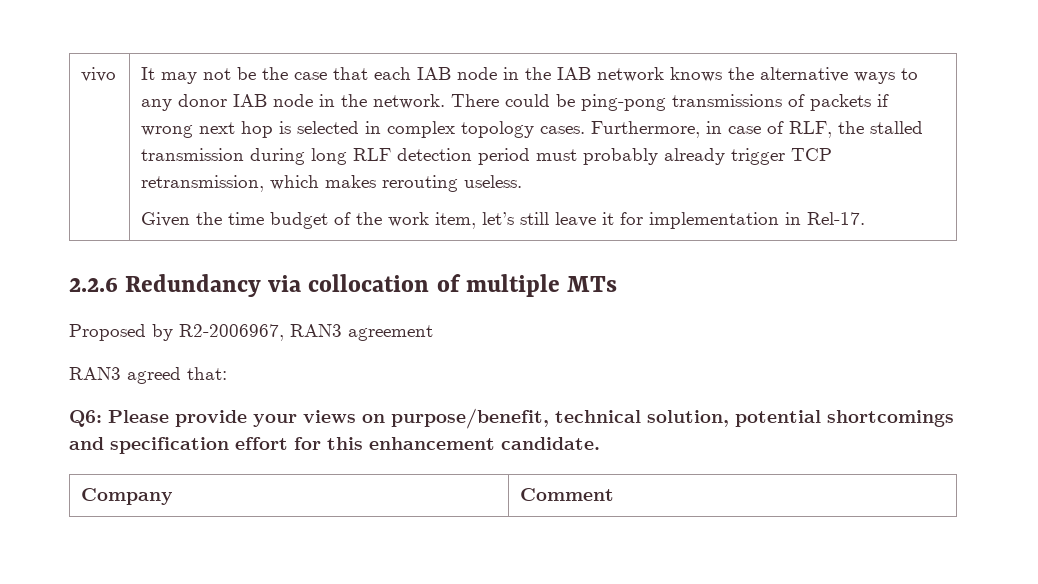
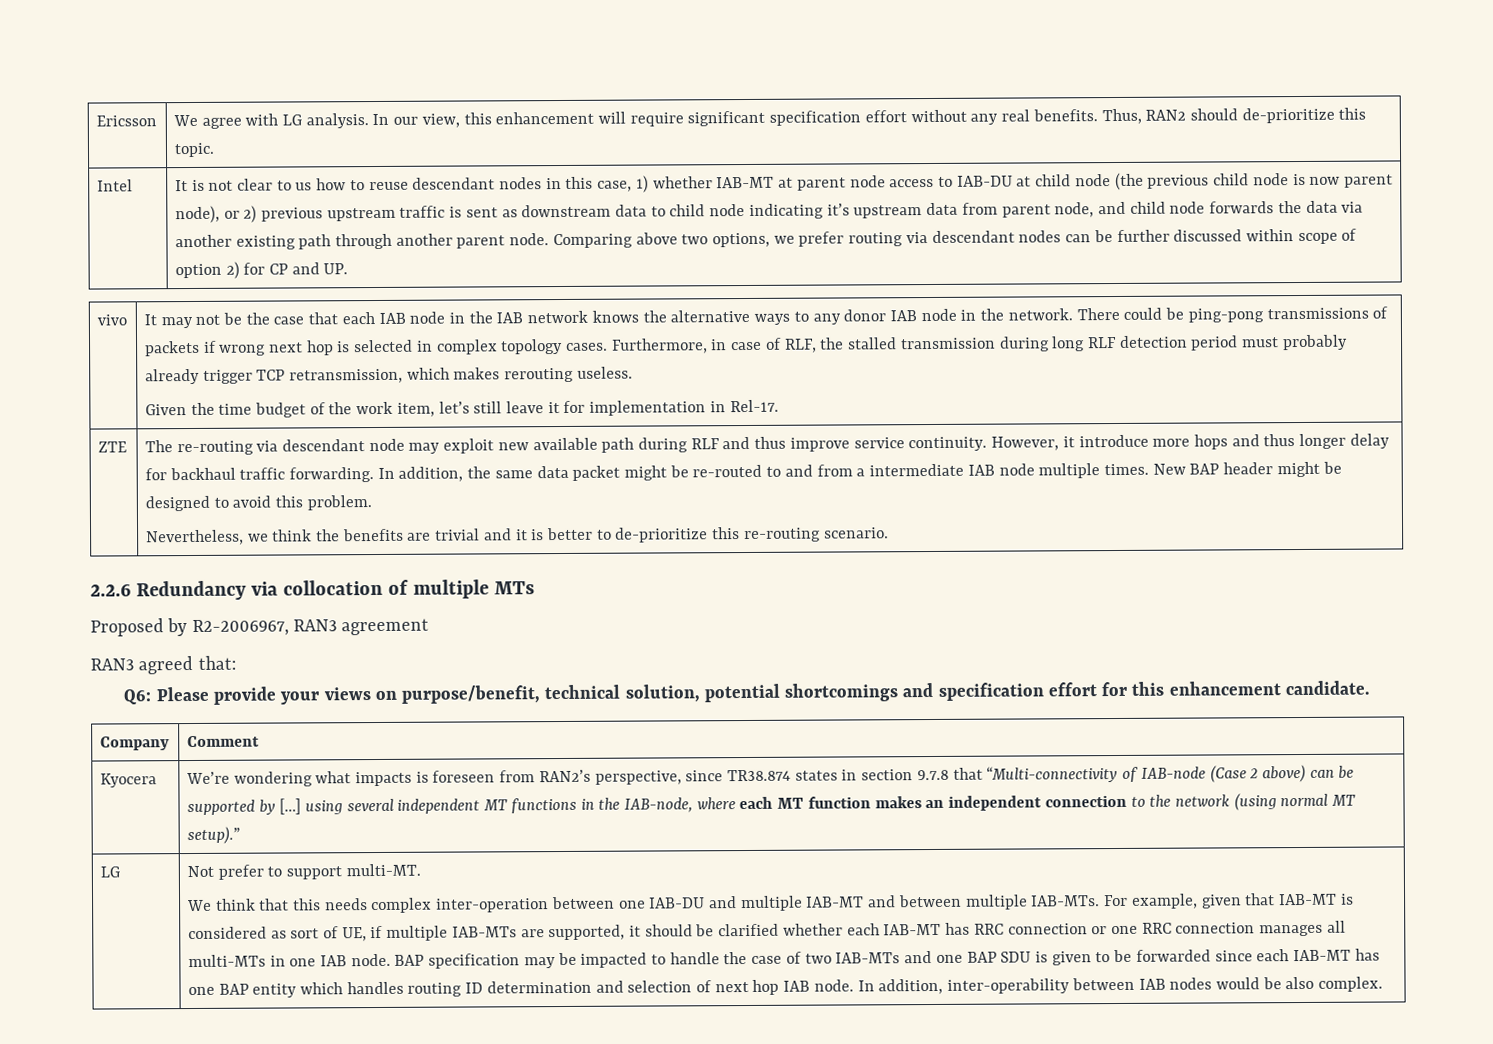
(81, 74) none -> [95,115,157,127] [172,107,1367,129] [173,142,215,158] [96,179,133,192] [174,172,1393,193] [174,200,1364,224] [174,228,1358,250] [174,261,349,279] Ericsson | We agree with LG analysis. In our view, this enhancement will require significant specification effort without any real benefits. Thus, RAN2 should de-prioritize this topic. // Intel | It is not clear to us how to reuse descendant nodes in this case, 1) whether IAB-MT at parent node access to IAB-DU at child node (the previous child node is now parent node), or 2) previous upstream traffic is sent as downstream data to child node indicating it’s upstream data from parent node, and child node forwards the data via another existing path through another parent node. Comparing above two options, we prefer routing via descendant nodes can be further discussed within scope of option 2) for CP and UP. //
(866, 218) none -> [97,441,127,453] [144,433,1390,456] [144,461,1342,483] [144,495,372,512] [145,527,889,546] // ZTE | The re-routing via descendant node may exploit new available path during RLF and thus improve service continuity. However, it introduce more hops and thus longer delay for backhaul traffic forwarding. In addition, the same data packet might be re-routed to and from a intermediate IAB node multiple times. New BAP header might be designed to avoid this problem. // Nevertheless, we think the benefits are trivial and it is better to de-prioritize this re-routing scenario.
(615, 494) none -> [99,773,157,788] [185,764,1355,787] [186,793,1357,816] [186,826,240,845] [99,866,120,878] [186,863,421,880] [186,893,1354,914] [187,920,1346,942] [187,948,1380,969] [187,976,1384,998] // Kyocera | We’re wondering what impacts is foreseen from RAN2’s perspective, since TR38.874 states in section 9.7.8 that “Multi-connectivity of IAB-node (Case 2 above) can be supported by […] using several independent MT functions in the IAB-node, where each MT function makes an independent connection to the network (using normal MT setup).” // LG | Not prefer to support multi-MT. // We think that this needs complex inter-operation between one IAB-DU and multiple IAB-MT and between multiple IAB-MTs. For example, given that IAB-MT is considered as sort of UE, if multiple IAB-MTs are supported, it should be clarified whether each IAB-MT has RRC connection or one RRC connection manages all multi-MTs in one IAB node. BAP specification may be impacted to handle the case of two IAB-MTs and one BAP SDU is given to be forwarded since each IAB-MT has one BAP entity which handles routing ID determination and selection of next hop IAB node. In addition, inter-operability between IAB nodes would be also complex.

